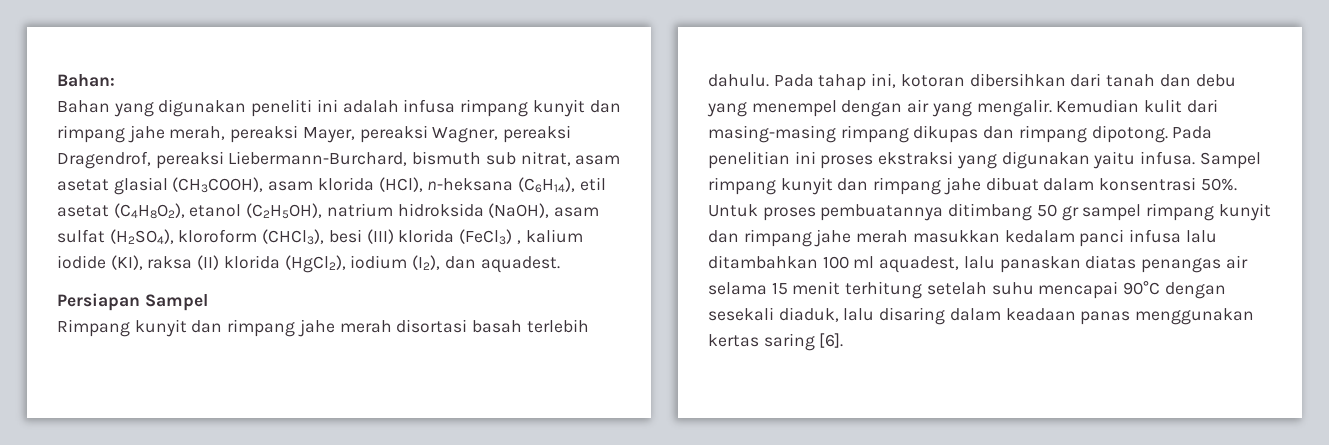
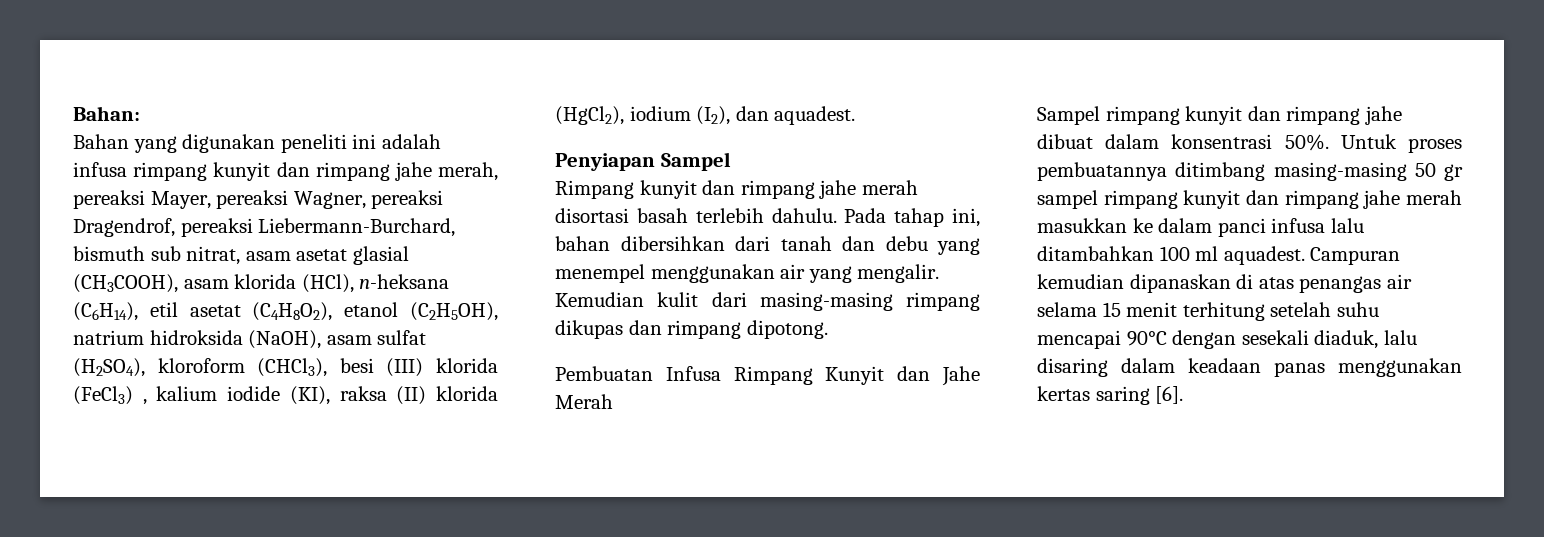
[57,293,140,311] Persiapan -> [555,153,655,171] Penyiapan
[900,74,965,87] kotoran -> [555,236,610,251] bahan
[841,100,903,117] dengan -> [650,264,775,283] menggunakan
[1172,126,1213,139] [708,151,1196,169] Pada penelitian ini proses ekstraksi yang digunakan yaitu infusa. -> [555,366,980,386] [555,394,613,409] // Pembuatan Infusa Rimpang Kunyit dan Jahe Merah //
(1033, 212) none -> [1273,162,1407,181] masing-masing
[1004,230,1075,243] kedalam -> [1132,218,1213,233] ke dalam
[879,255,1137,273] aquadest, lalu panaskan diatas -> [1223,246,1401,265] [1037,274,1294,293] aquadest. Campuran kemudian dipanaskan di atas

